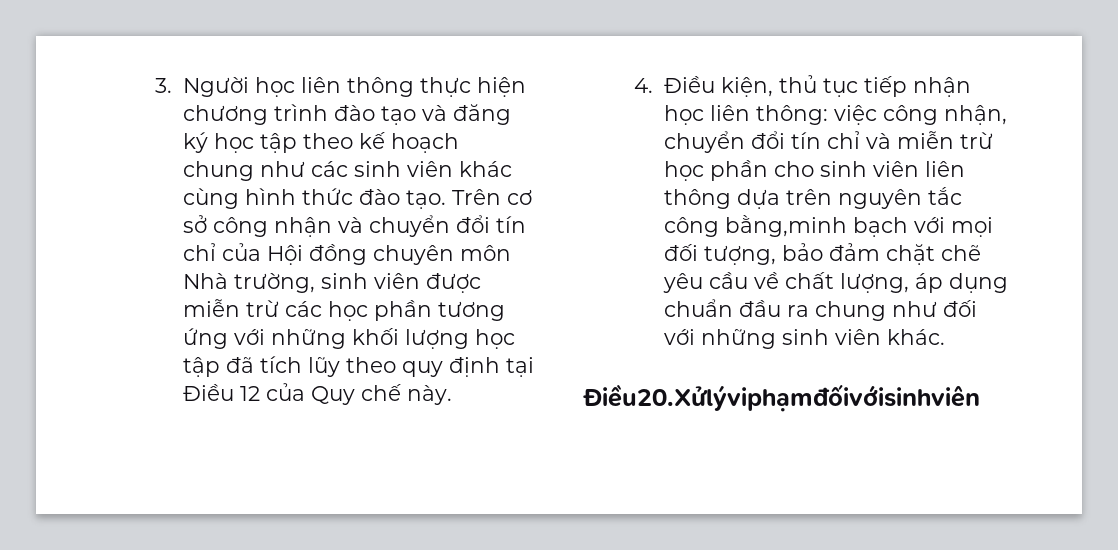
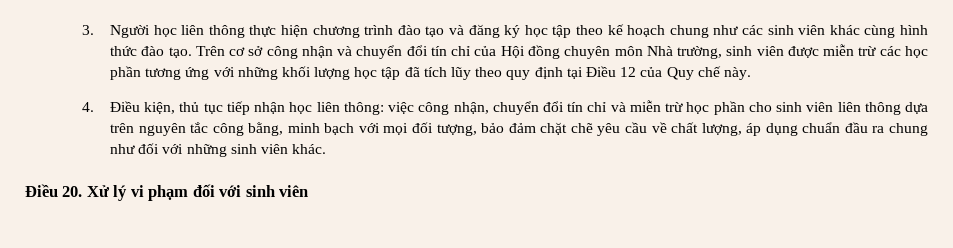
[724,215,847,237] bằng,minh -> [248,122,320,136] bằng, minh
[583,384,980,412] Điều20.Xửlýviphạmđốivớisinhviên -> [25,184,309,201] Điều 20. Xử lý vi phạm đối với sinh viên

